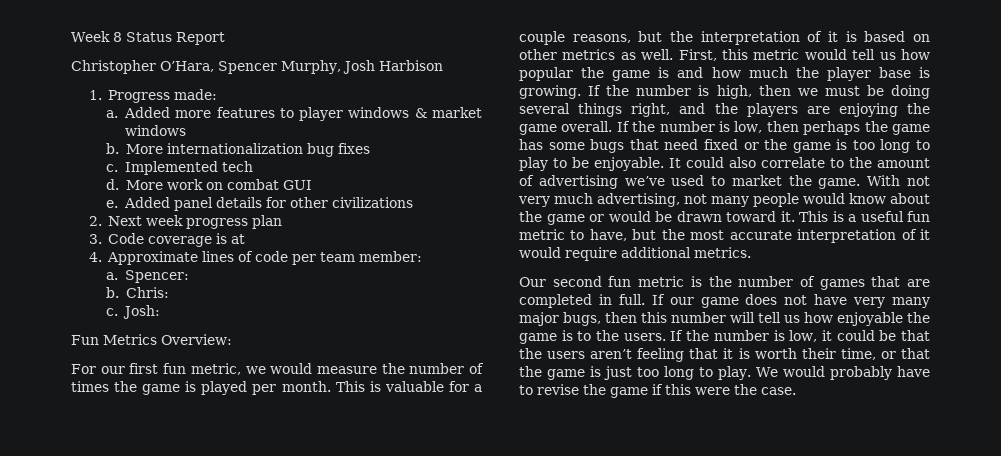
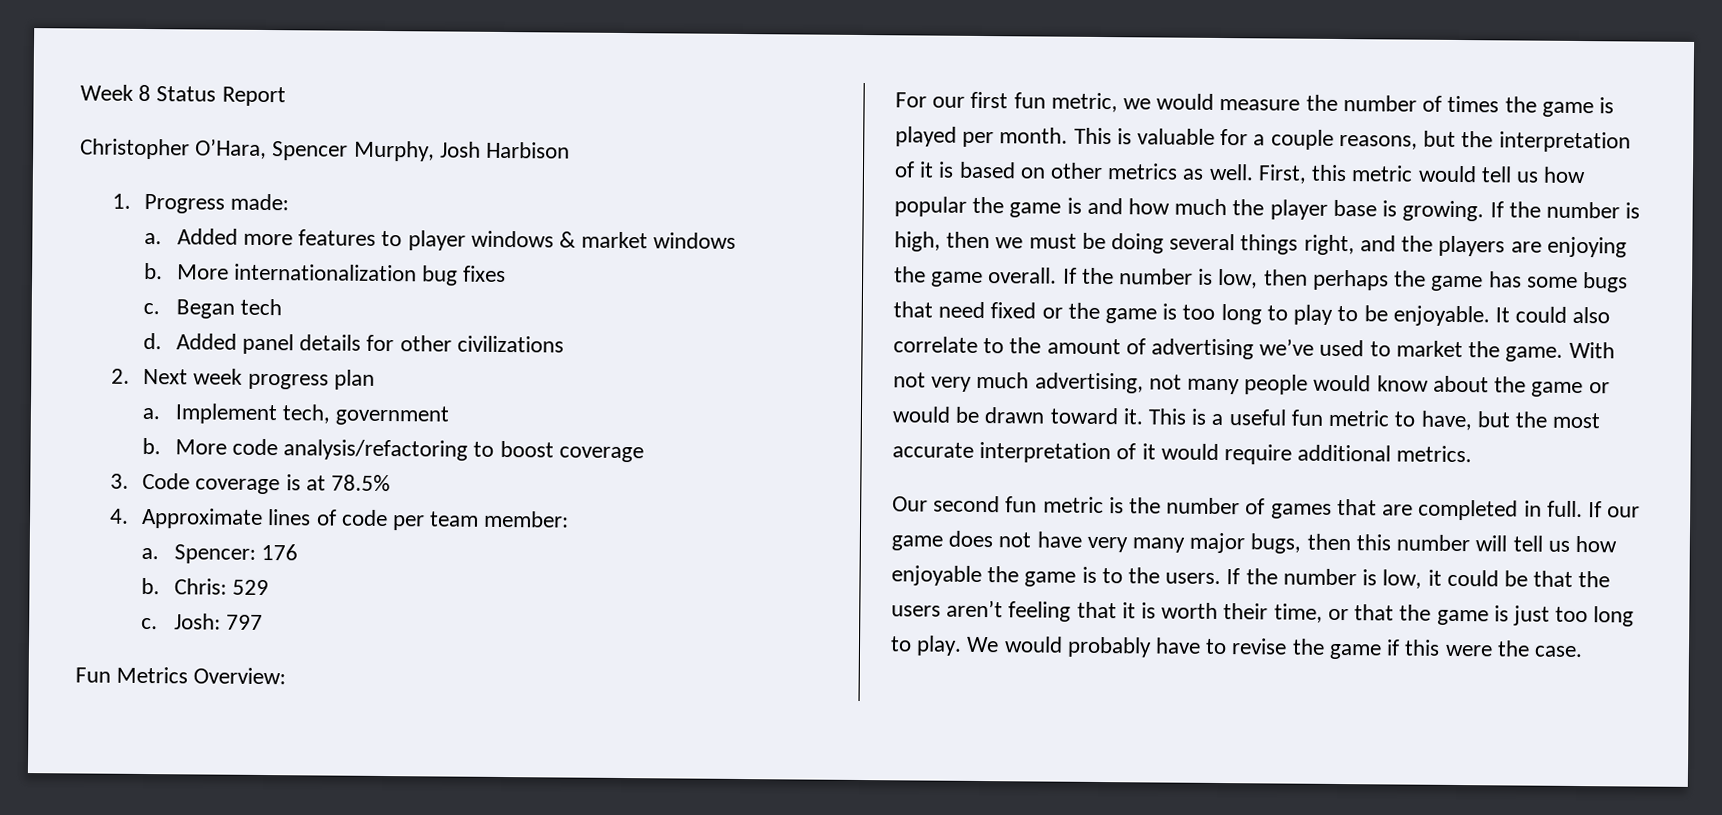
[125,161,219,175] Implemented -> [175,299,235,319] Began
[126,179,313,190] [106,200,119,208] More work on combat GUI // e. -> (163, 341) none
(283, 222) none -> [142,403,450,426] [142,437,644,463] // a. Implement tech, government // b. More code analysis/refactoring to boost coverage
(246, 239) none -> [331,474,391,492] 78.5%
(190, 276) none -> [261,543,299,561] 176
(170, 292) none -> [232,579,270,596] 529
(161, 312) none -> [226,614,264,630] 797

